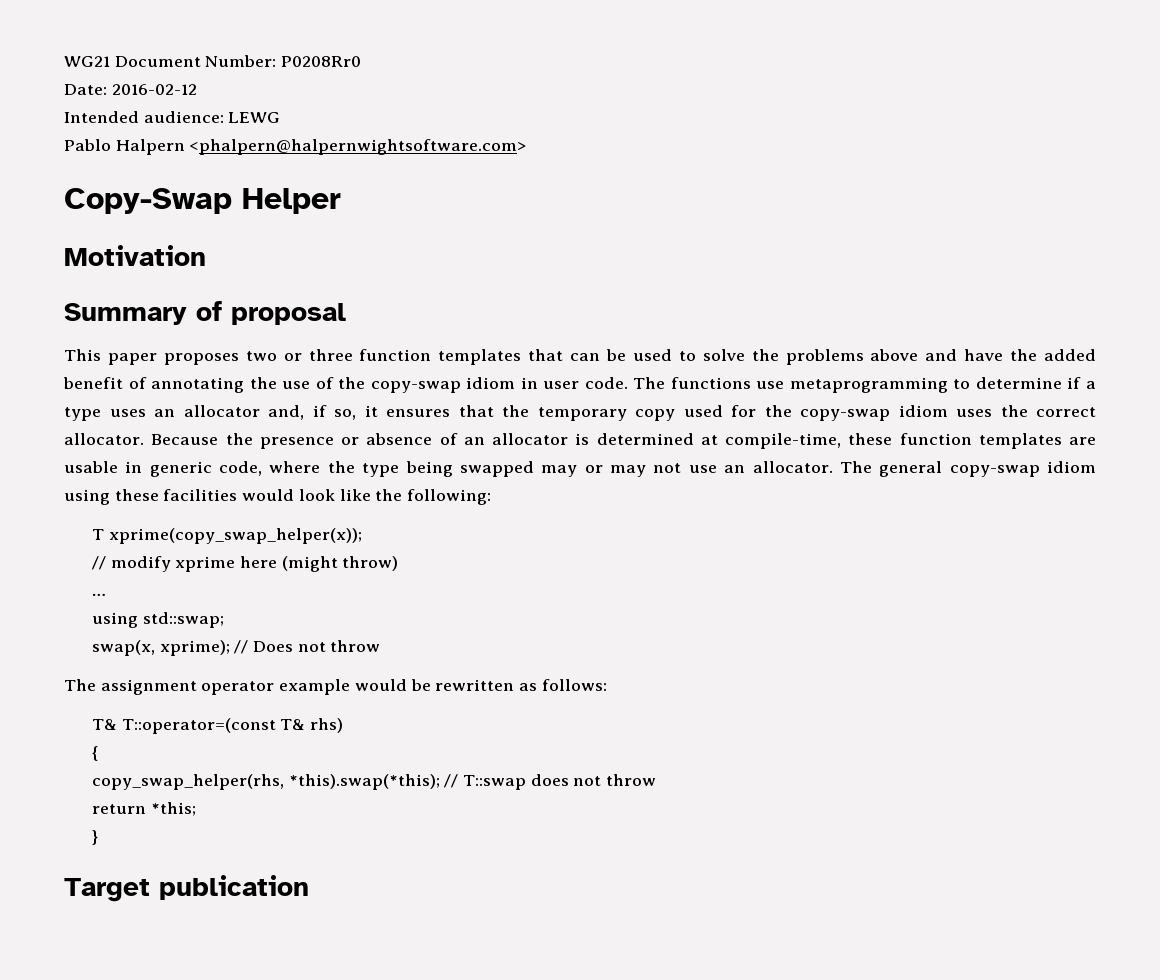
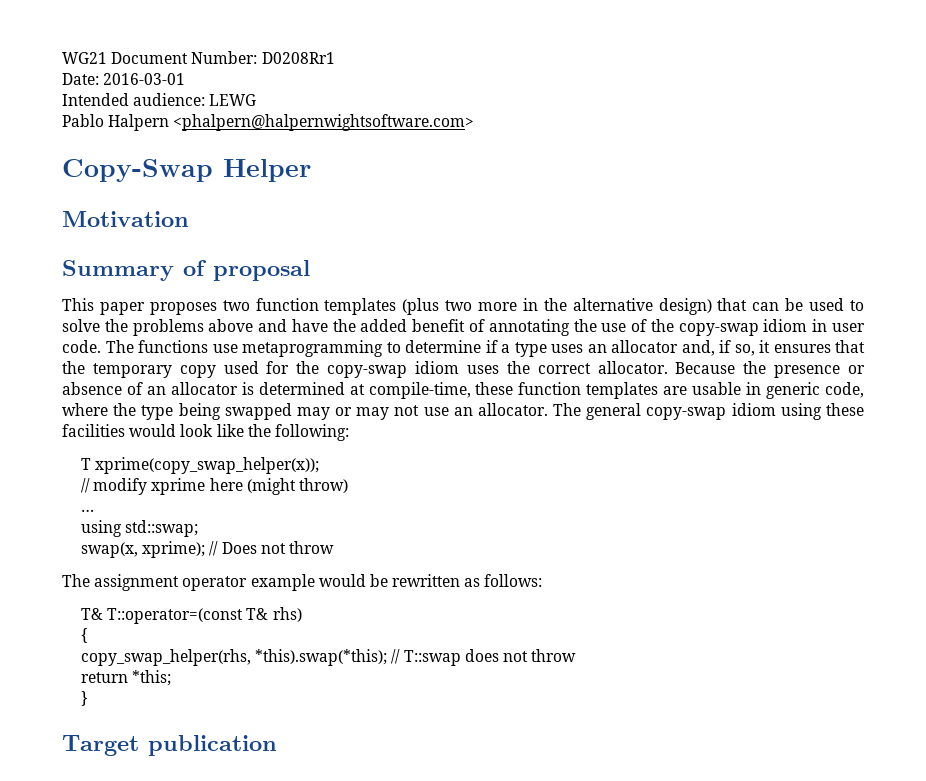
[281,56,362,67] P0208Rr0 -> [261,52,335,64] D0208Rr1
[111,84,197,95] 2016-02-12 -> [103,73,186,85] 2016-03-01
[283,349,522,365] or three function templates -> [255,298,712,315] function templates (plus two more in the alternative design)

